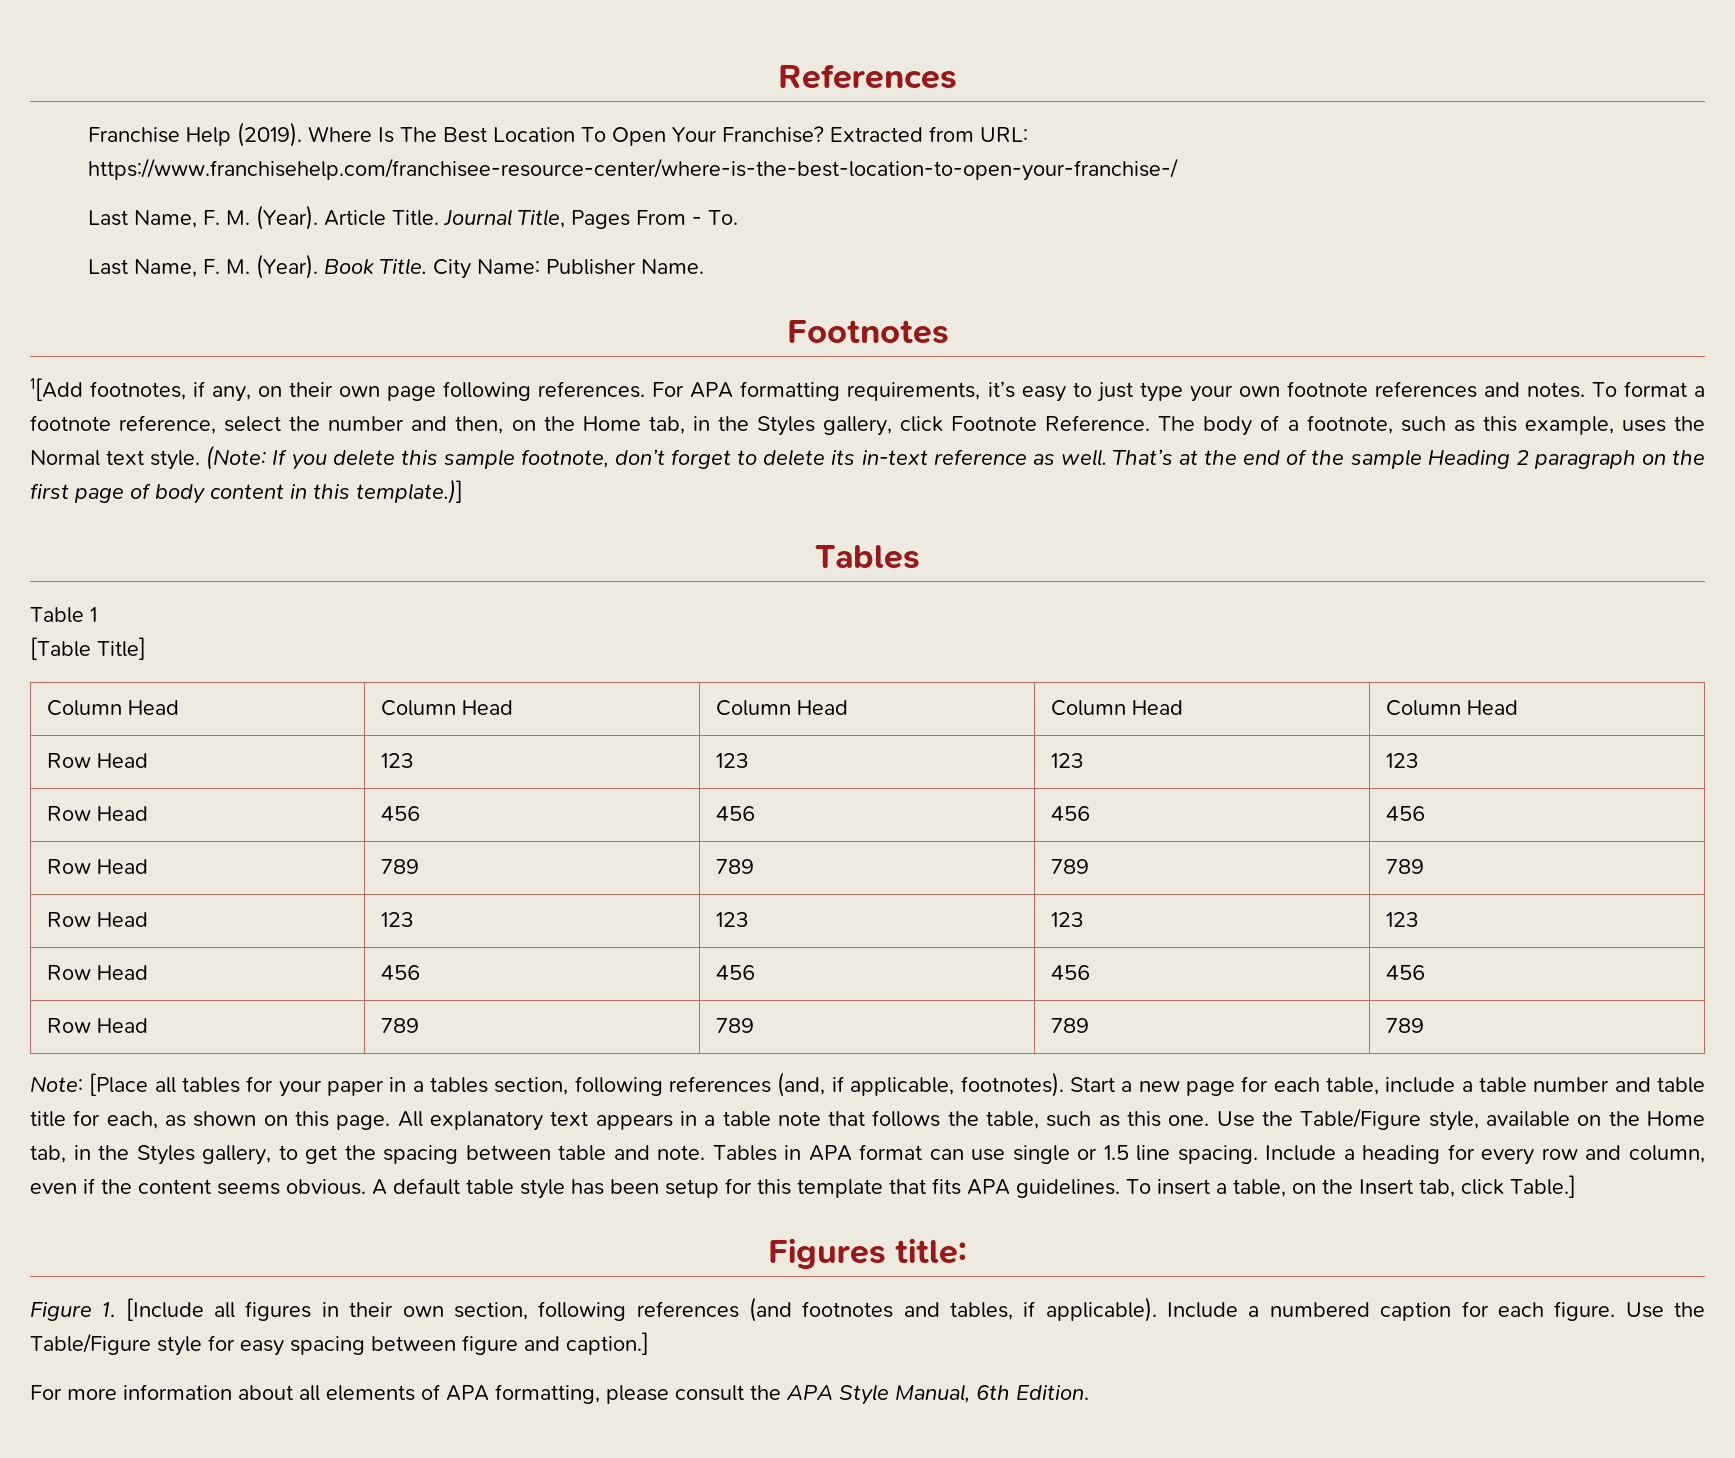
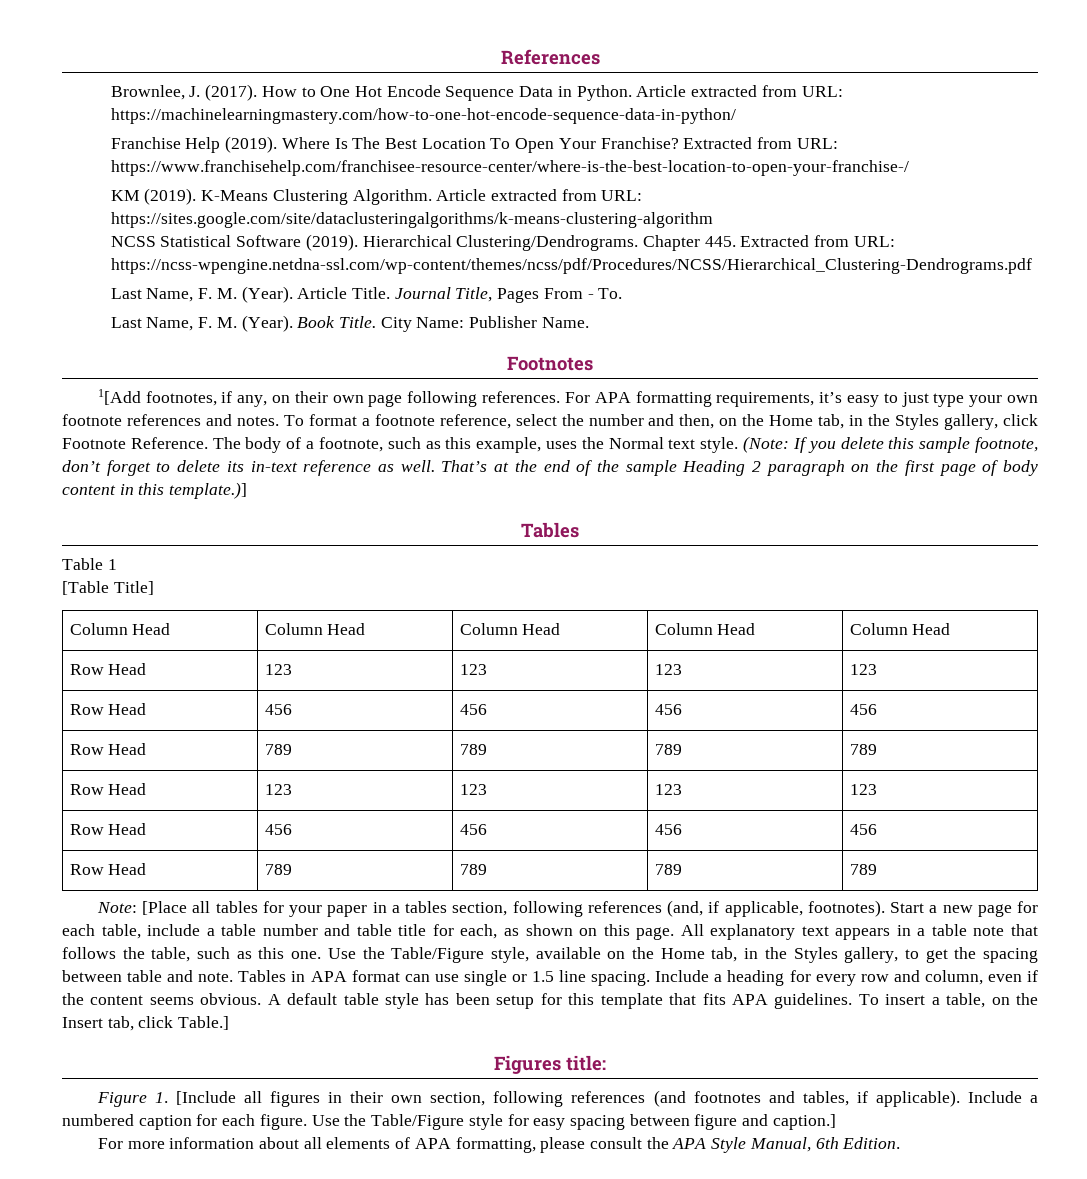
(957, 76) none -> [110,84,843,101] [110,108,736,124] // Brownlee, J. (2017). How to One Hot Encode Sequence Data in Python. Article extracted from URL: https://machinelearningmastery.com/how-to-one-hot-encode-sequence-data-in-python/
(1178, 169) none -> [110,188,643,205] [110,212,713,228] [110,234,895,251] [110,258,1032,274] // KM (2019). K-Means Clustering Algorithm. Article extracted from URL: https://sites.google.com/site/dataclusteringalgorithms/k-means-clustering-algorithm // NCSS Statistical Software (2019). Hierarchical Clustering/Dendrograms. Chapter 445. Extracted from URL: https://ncss-wpengine.netdna-ssl.com/wp-content/themes/ncss/pdf/Procedures/NCSS/Hierarchical_Clustering-Dendrograms.pdf

